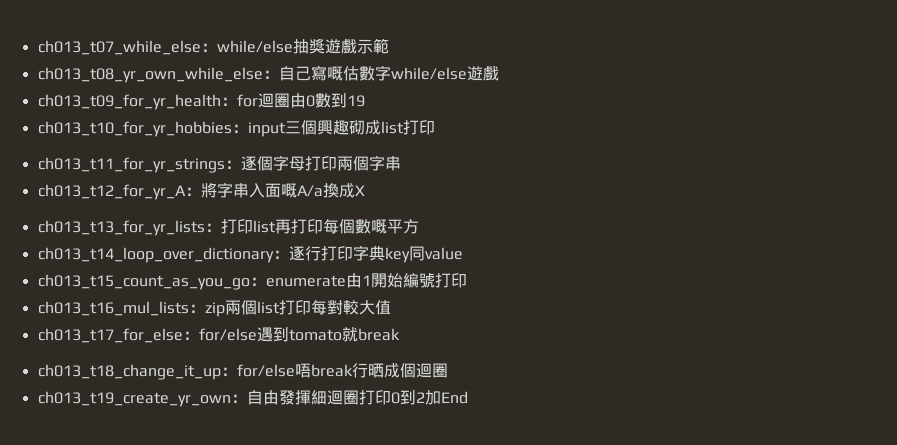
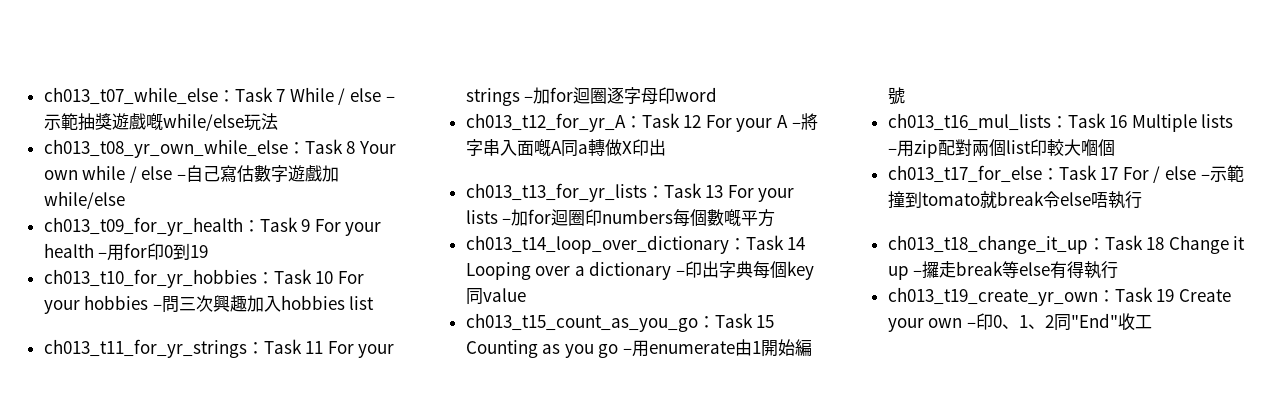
[216,38,389,54] [37,65,499,83] while/else抽獎遊戲示範 // ch013_t08_yr_own_while_else：自己寫嘅估數字while/else遊戲 -> [234,87,395,105] [43,113,278,131] [43,139,396,158] [43,165,340,183] [43,191,125,209] Task 7 While / else –示範抽獎遊戲嘅while/else玩法 // ch013_t08_yr_own_while_else：Task 8 Your own while / else –自己寫估數字遊戲加while/else
[236,93,365,108] [37,120,435,137] for迴圈由0數到19 // ch013_t10_for_yr_hobbies：input三個興趣砌成list打印 -> [259,217,382,236] [43,243,209,261] [43,269,364,288] [43,295,375,314] Task 9 For your health –用for印0到19 // ch013_t10_for_yr_hobbies：Task 10 For your hobbies –問三次興趣加入hobbies list
[240,155,401,171] [37,182,355,200] 逐個字母打印兩個字串 // ch013_t12_for_yr_A：將字串入面嘅A/a換成 -> [263,339,395,358] [465,87,718,106] [465,113,818,132] [465,139,622,157] Task 11 For your strings –加for迴圈逐字母印word // ch013_t12_for_yr_A：Task 12 For your A –將字串入面嘅A同a轉做
(365, 190) none -> [631,139,666,156] 印出
[220,219,323,234] 打印list再打印 -> [663,183,795,202] [465,209,674,226] Task 13 For your lists –加for迴圈印numbers
[288,245,463,263] [37,274,266,290] 逐行打印字典key同value // ch013_t15_count_as_you_go： -> [745,235,806,250] [465,261,815,280] [465,288,526,305] [465,313,775,332] [465,340,650,358] Task 14 Looping over a dictionary –印出字典每個key同value // ch013_t15_count_as_you_go：Task 15 Counting as you go –用
[434,273,467,288] 打印 -> (905, 96) none
[204,300,391,317] [37,327,273,343] zip兩個list打印每對較大值 // ch013_t17_for_else：for/else遇 -> [1067,113,1234,132] [887,139,1115,158] [887,165,1244,183] [887,191,905,209] Task 16 Multiple lists –用zip配對兩個list印較大嗰個 // ch013_t17_for_else：Task 17 For / else –示範撞
(400, 334) none -> [1042,191,1142,209] 令else唔執行
[236,363,448,378] [37,390,468,407] for/else唔break行晒成個迴圈 // ch013_t19_create_yr_own：自由發揮細迴圈打印0到2加End -> [1104,235,1246,254] [887,261,1119,280] [887,287,1231,306] [887,313,1152,332] Task 18 Change it up –攞走break等else有得執行 // ch013_t19_create_yr_own：Task 19 Create your own –印0、1、2同"End"收工

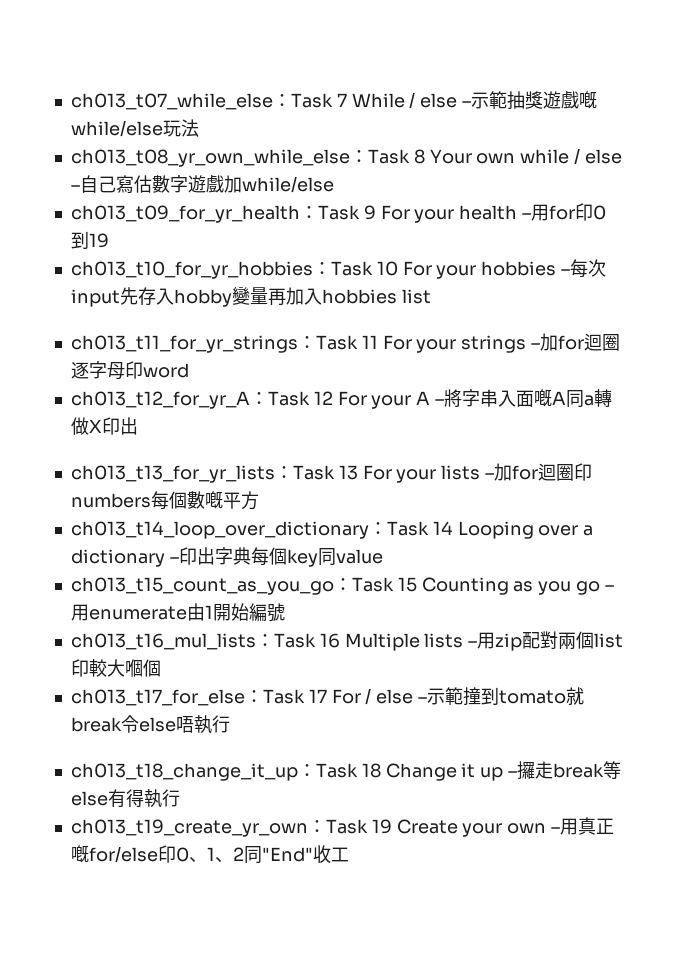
[161,295,247,313] 問三次興趣 -> [570,259,607,278] [70,286,286,307] 每次input先存入hobby變量再
(976, 325) none -> [560,817,615,835] [70,845,158,863] 用真正嘅for/else

